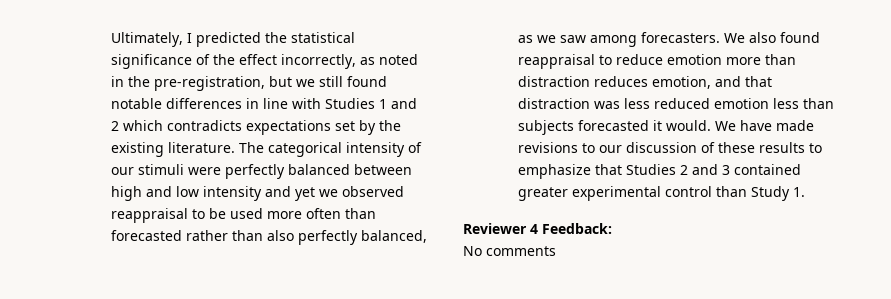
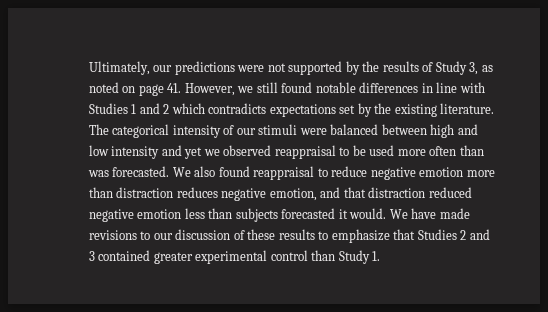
[187,32,356,47] [111,54,419,69] [111,76,293,91] I predicted the statistical significance of the effect incorrectly, as noted in the pre-registration, but -> [153,61,493,75] [88,82,235,96] our predictions were not supported by the results of Study 3, as noted on page 41. However,
[225,164,286,179] perfectly -> (327, 131) none
[111,230,428,245] [518,32,721,47] forecasted rather than also perfectly balanced, as we saw among forecasters. -> [87,166,170,177] was forecasted.
(664, 59) none -> [370,167,416,180] negative
(649, 81) none -> [221,188,267,201] negative
[594,98,711,109] was less reduced -> [428,187,472,198] [88,209,134,222] reduced negative
[463,223,612,234] [463,246,556,256] // Reviewer 4 Feedback: // No comments -> (381, 256) none

